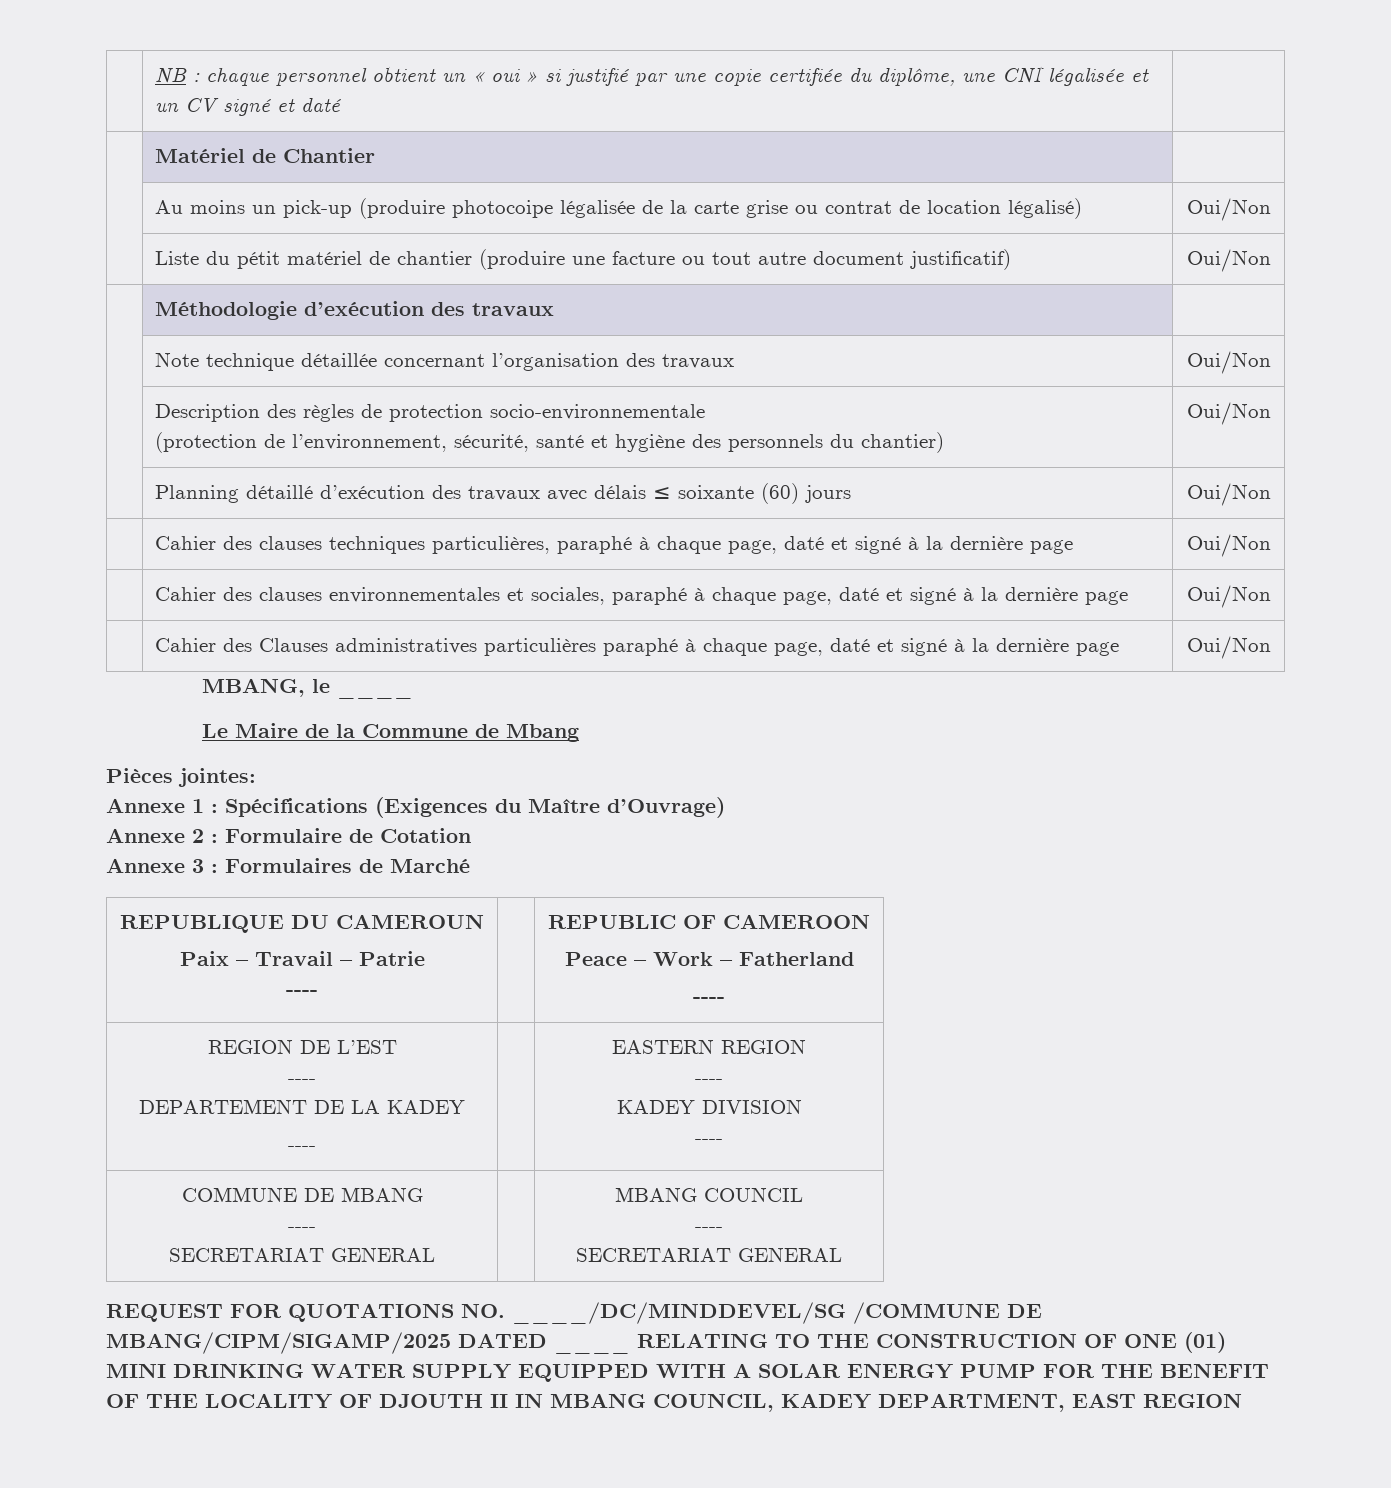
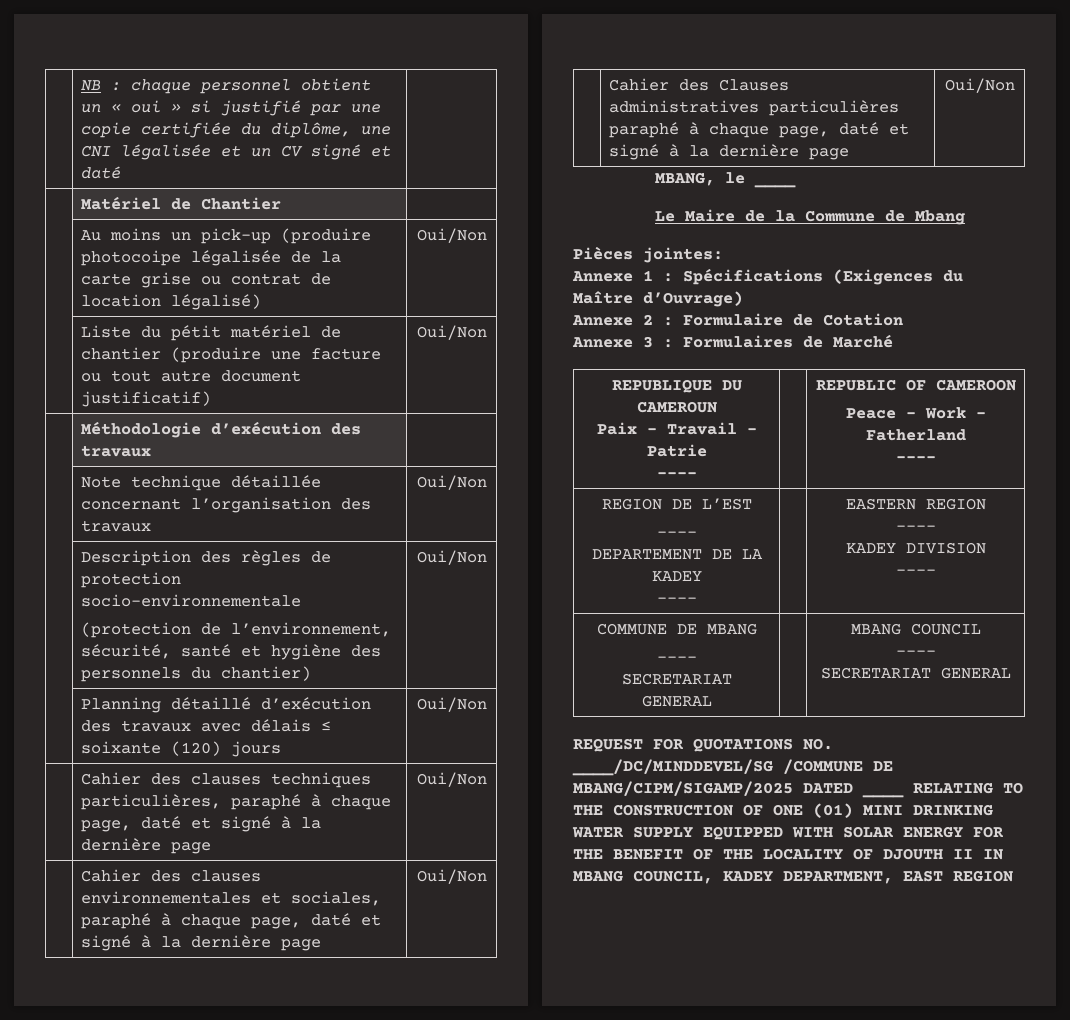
[761,483,800,504] (60) -> [171,741,222,756] (120)
[733,1363,751,1378] A -> (833, 832) none
[960,1364,1036,1378] PUMP -> (963, 832) none

